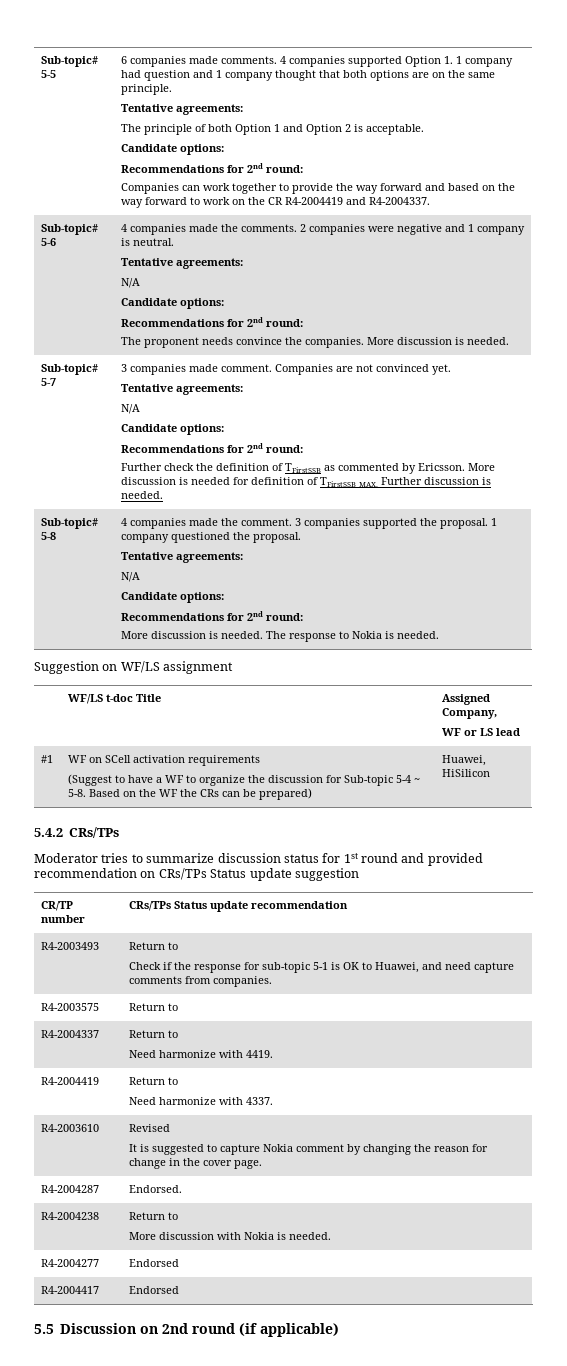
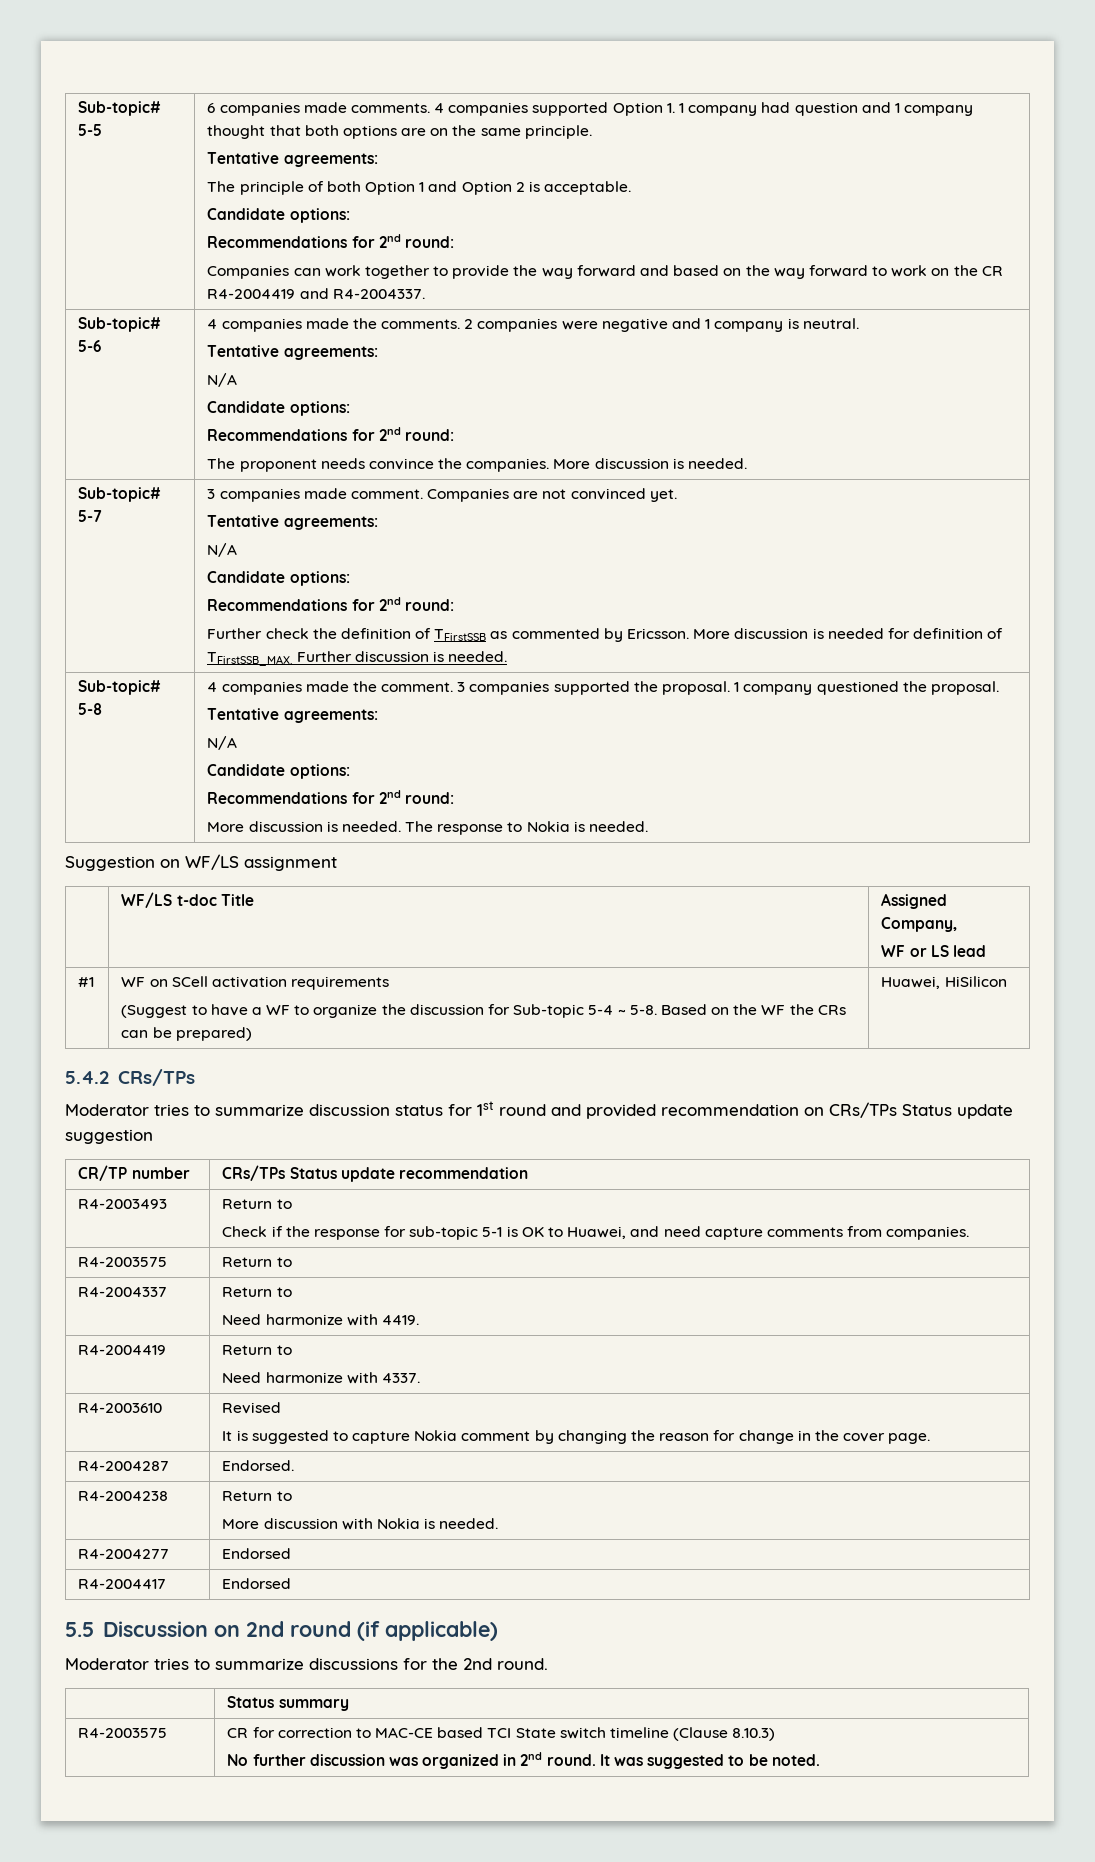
(340, 1330) none -> [65,1658,548,1670] [227,1696,349,1711] [78,1728,168,1738] [227,1727,776,1741] [227,1752,820,1769] // Moderator tries to summarize discussions for the 2nd round. // | Status summary // R4-2003575 | CR for correction to MAC-CE based TCI State switch timeline (Clause 8.10.3) // No further discussion was organized in 2nd round. It was suggested to be noted.

